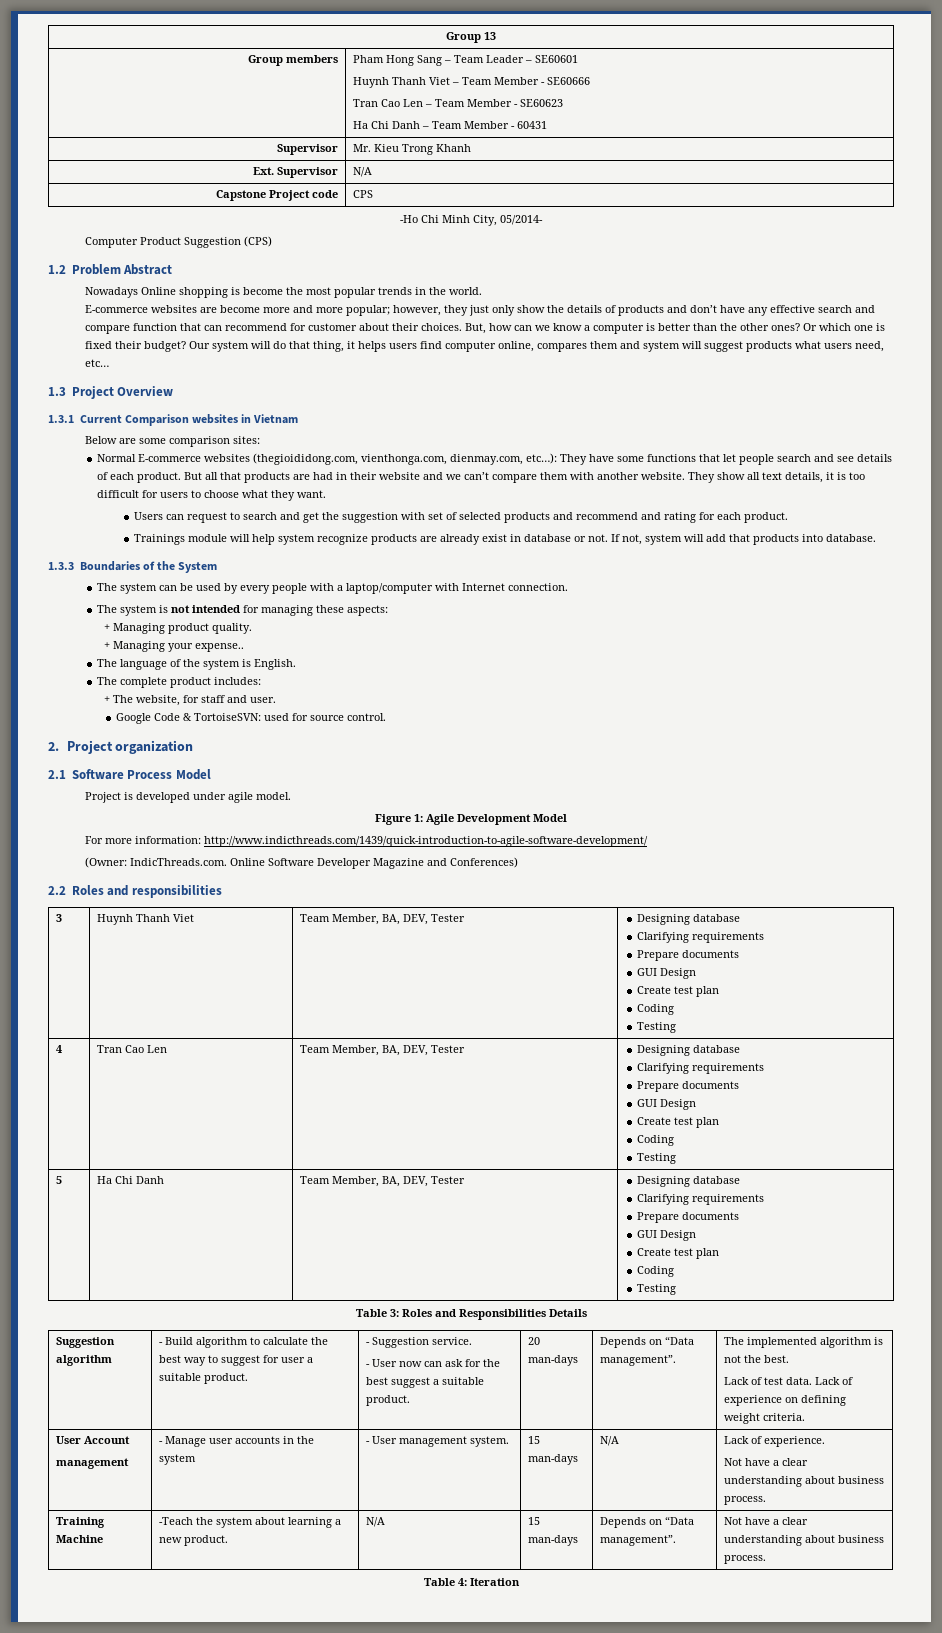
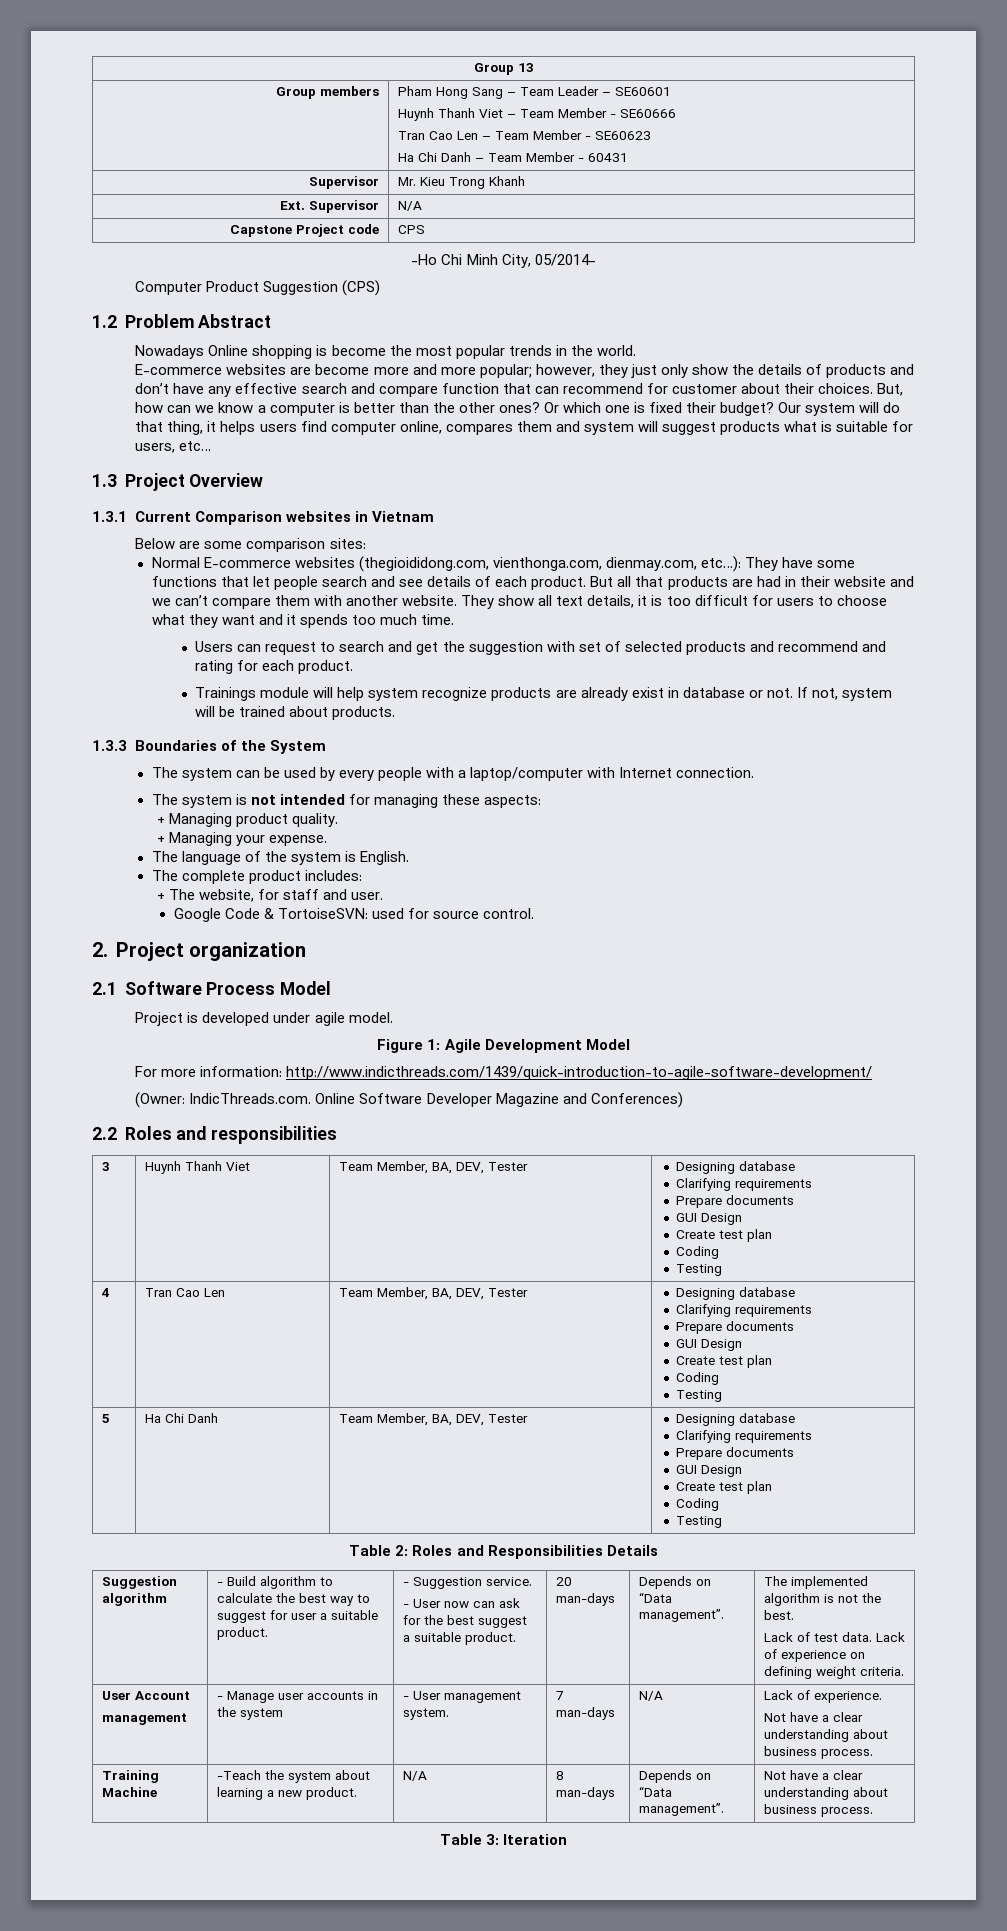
[824,341,885,352] users need, -> [821,421,914,432] [135,443,176,453] is suitable for users,
[297,490,327,498] want. -> [221,614,455,628] want and it spends too much time.
[706,534,877,545] add that products into database. -> [219,706,396,720] be trained about products.
[194,643,244,652] expense.. -> [269,835,328,846] expense.
[389,1309,399,1317] 3: -> [395,1545,409,1556] 2:
[528,1436,541,1444] 15 -> [555,1691,564,1700] 7
[528,1517,541,1525] 15 -> [555,1771,564,1780] 8
[457,1578,467,1586] 4: -> [486,1834,499,1845] 3:

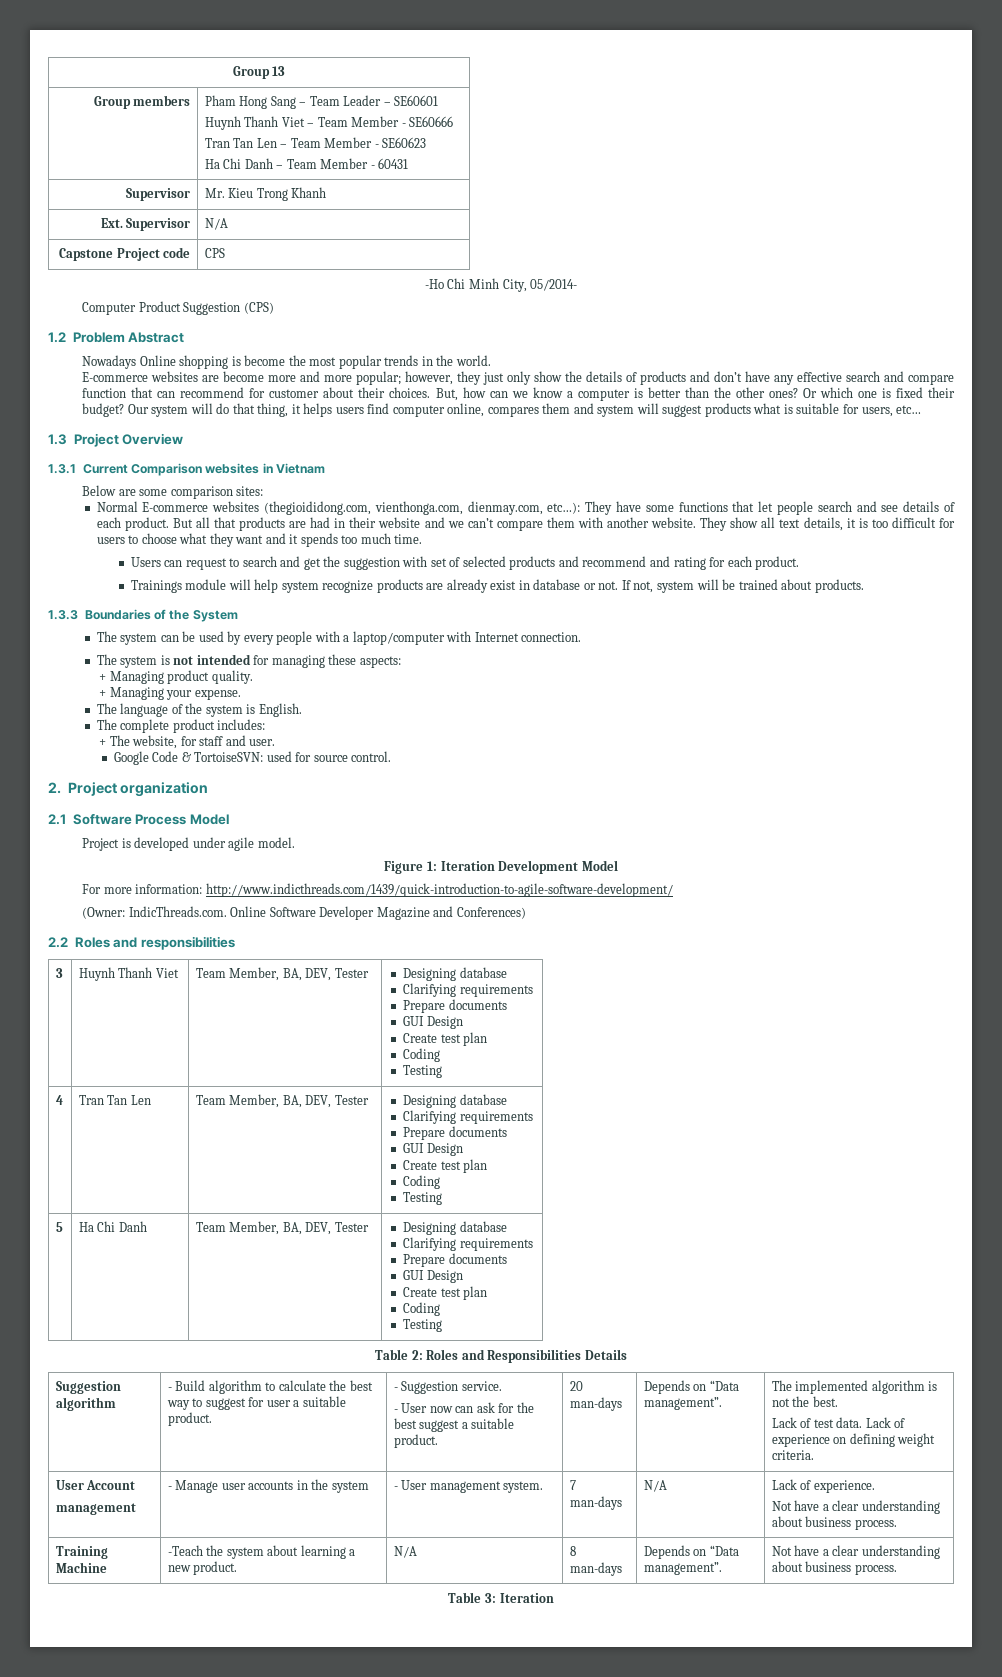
[428,131,453,140] Cao -> [233,138,254,148] Tan
[444,1039,481,1053] Agile -> [440,861,495,871] Iteration
[175,1288,200,1297] Cao -> [107,1095,128,1105] Tan

